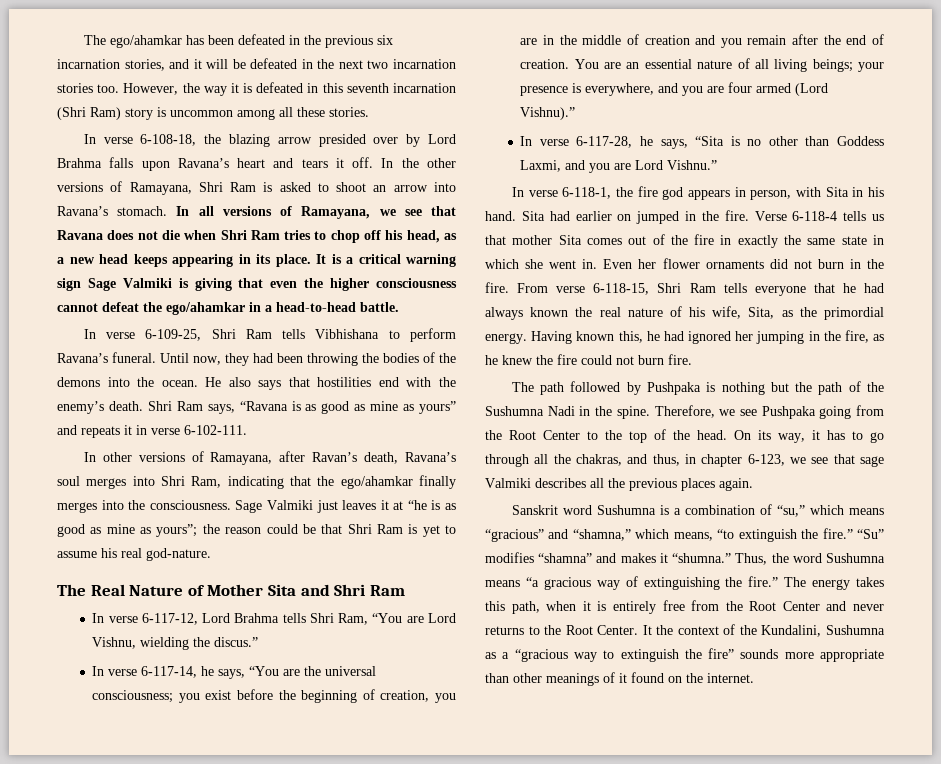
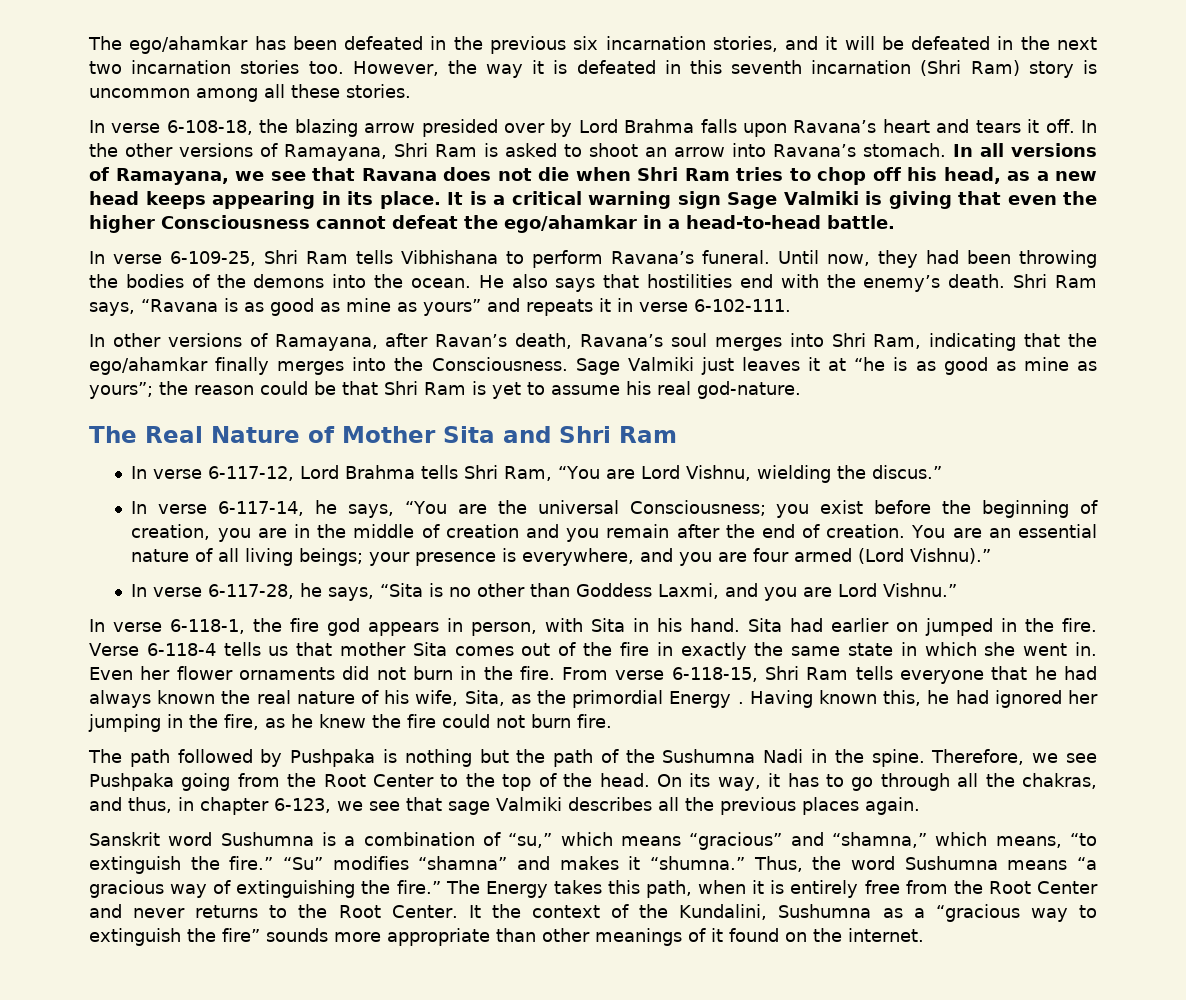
[376,278,457,288] consciousness -> [161,215,310,229] Consciousness
[149,500,231,510] consciousness. -> [431,357,568,371] Consciousness.
[92,690,174,703] consciousness; -> [629,500,766,516] Consciousness;
[485,333,527,344] energy. -> [669,691,744,708] Energy .
[812,579,851,590] energy -> [485,881,548,898] Energy

